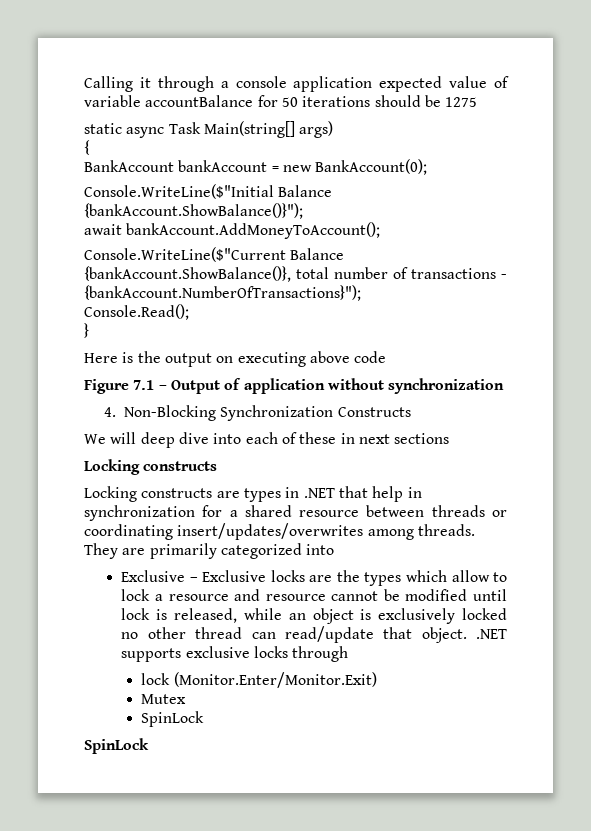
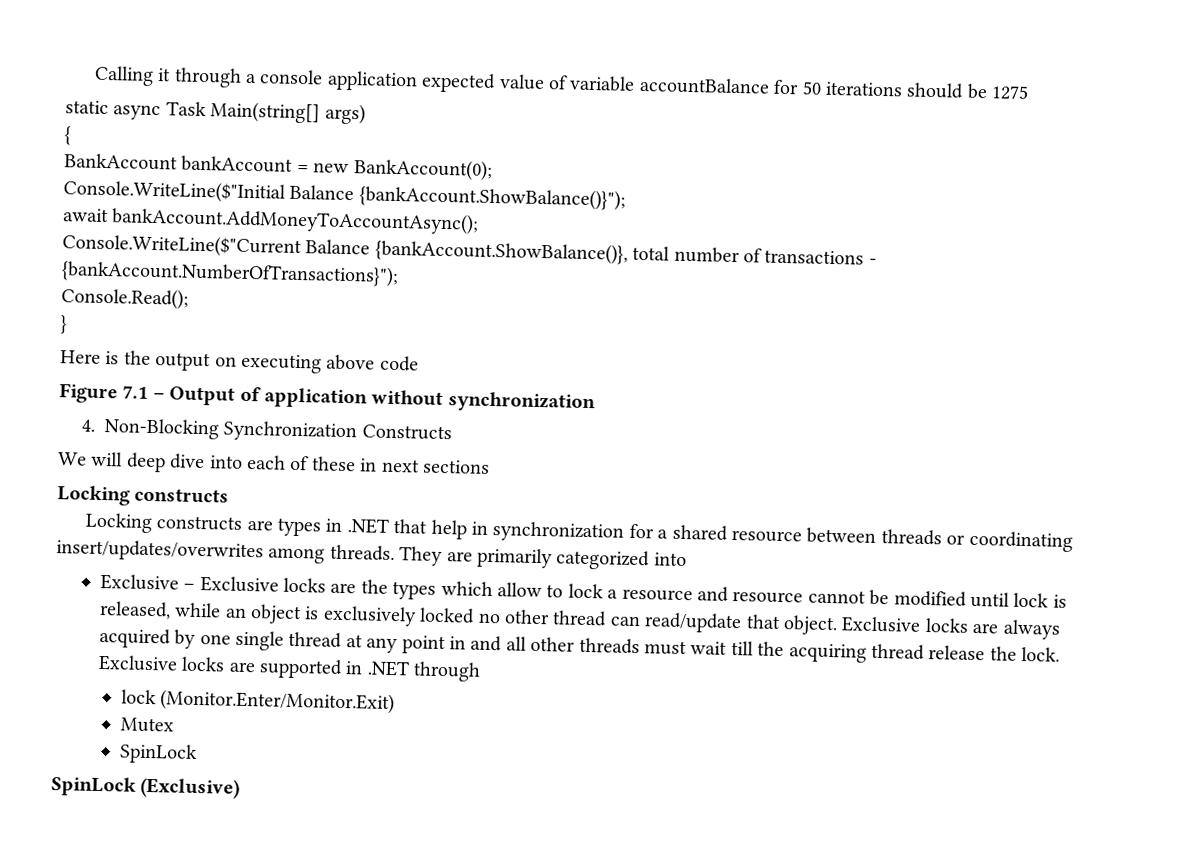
[126,222,381,239] bankAccount.AddMoneyToAccount(); -> [111,207,480,235] bankAccount.AddMoneyToAccountAsync();
[476,629,508,639] [121,646,289,662] .NET supports exclusive locks -> [841,616,1061,640] [98,627,1061,663] [97,654,410,679] Exclusive locks are always acquired by one single thread at any point in and all other threads must wait till the acquiring thread release the lock. Exclusive locks are supported in .NET
(149, 746) none -> [140,777,241,799] (Exclusive)

